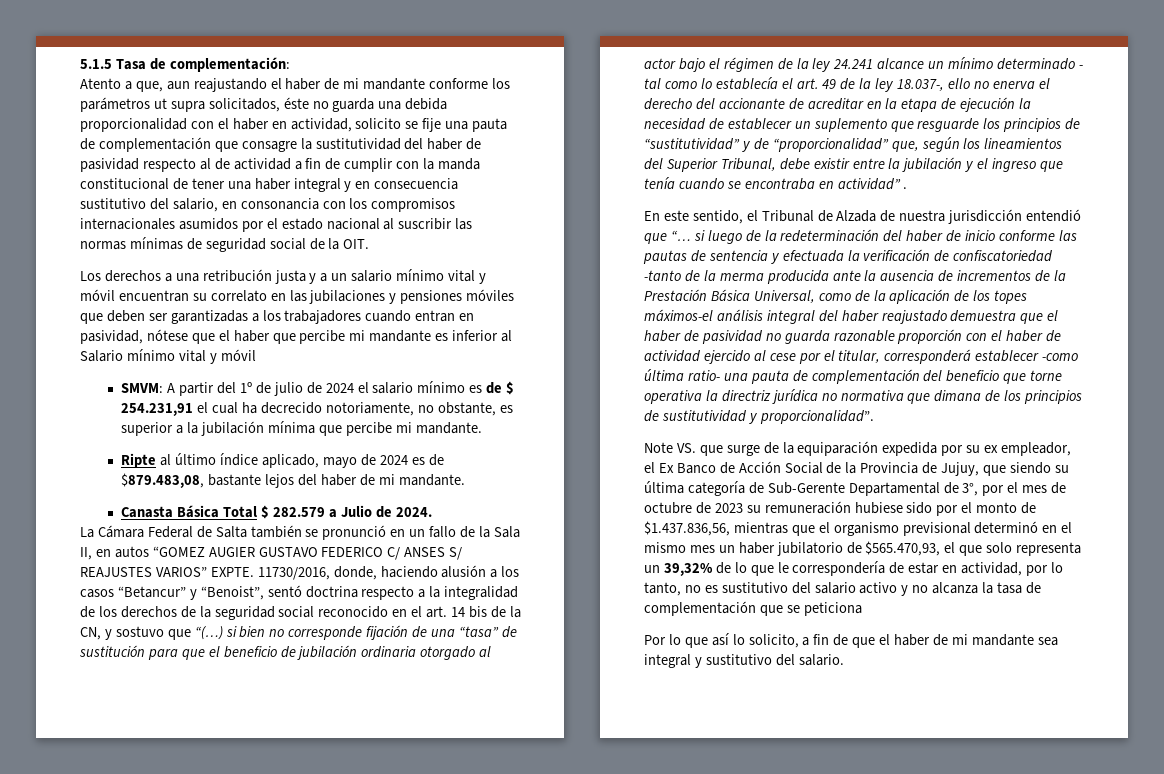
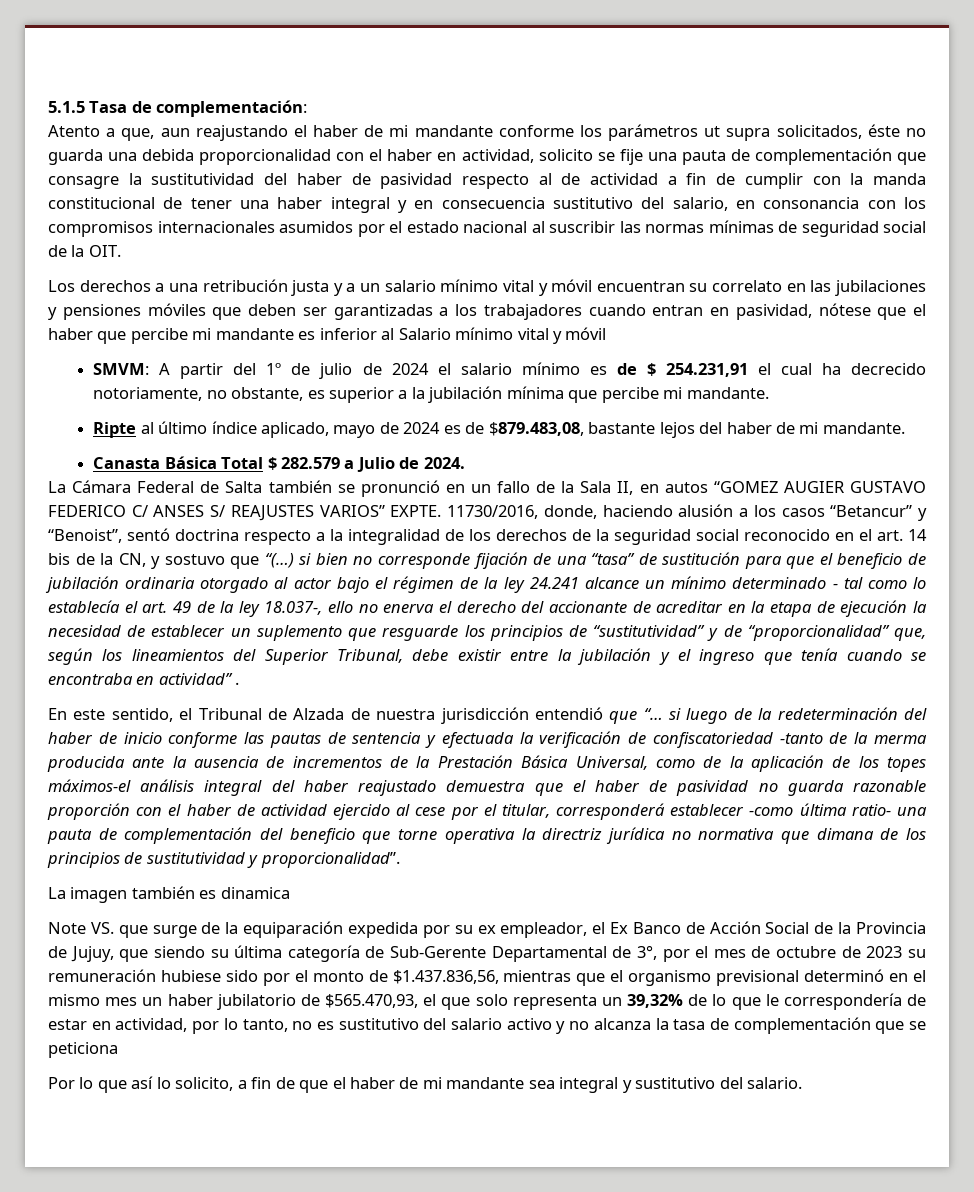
(874, 417) none -> [48,886,290,903] // La imagen también es dinamica

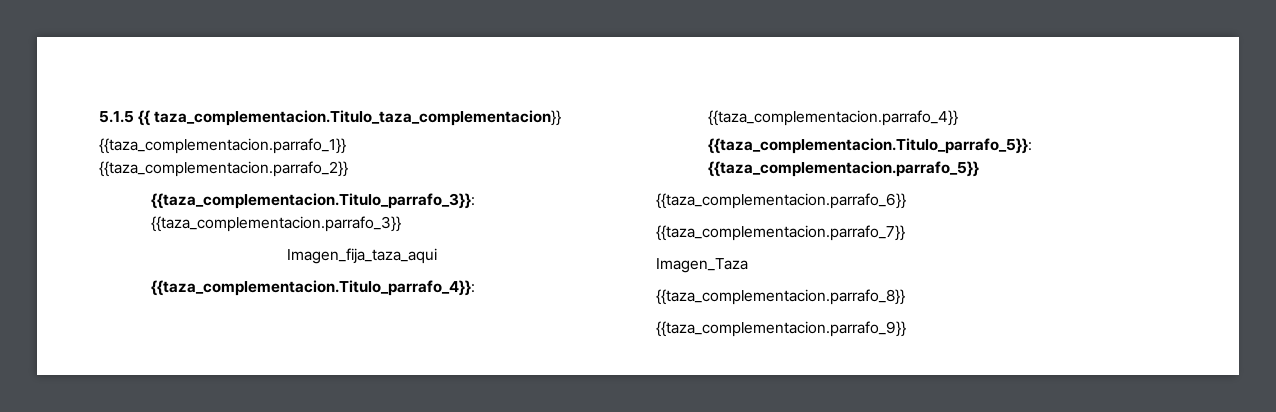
[89,100,308,117] [48,124,926,141] [48,148,926,165] [48,173,927,189] [48,197,927,213] [48,220,926,237] [48,245,121,257] [48,279,927,296] [48,303,926,320] [48,327,607,344] [93,362,926,379] [93,386,769,403] [93,421,905,438] [93,456,465,472] [48,480,926,497] [48,504,928,521] [48,528,927,545] [48,552,926,569] [45,576,926,593] [48,600,927,617] [48,625,926,641] [48,648,926,665] [48,673,240,685] [48,707,928,724] [48,731,927,748] [47,755,927,772] [48,779,926,796] [47,803,927,820] [47,827,926,844] [47,852,400,868] [48,886,290,903] [48,921,927,938] [48,945,927,962] [48,969,927,986] [48,993,926,1010] [48,1017,927,1034] [48,1042,118,1058] [48,1076,803,1093] Tasa de complementación: // Atento a que, aun reajustando el haber de mi mandante conforme los parámetros ut supra solicitados, éste no guarda una debida proporcionalidad con el haber en actividad, solicito se fije una pauta de complementación que consagre la sustitutividad del haber de pasividad respecto al de actividad a fin de cumplir con la manda constitucional de tener una haber integral y en consecuencia sustitutivo del salario, en consonancia con los compromisos internacionales asumidos por el estado nacional al suscribir las normas mínimas de seguridad social de la OIT. // Los derechos a una retribución justa y a un salario mínimo vital y móvil encuentran su correlato en las jubilaciones y pensiones móviles que deben ser garantizadas a los trabajadores cuando entran en pasividad, nótese que el haber que percibe mi mandante es inferior al Salario mínimo vital y móvil // SMVM: A partir del 1º de julio de 2024 el salario mínimo es de $ 254.231,91 el cual ha decrecido notoriamente, no obstante, es superior a la jubilación mínima que percibe mi mandante. // Ripte al último índice aplicado, mayo de 2024 es de $879.483,08, bastante lejos del haber de mi mandante. // Canasta Básica Total $ 282.579 a Julio de 2024. // La Cámara Federal de Salta también se pronunció en un fallo de la Sala II, en autos “GOMEZ AUGIER GUSTAVO FEDERICO C/ ANSES S/ REAJUSTES VARIOS” EXPTE. 11730/2016, donde, haciendo alusión a los casos “Betancur” y “Benoist”, sentó doctrina respecto a la integralidad de los derechos de la seguridad social reconocido en el art. 14 bis de la CN, y sostuvo que “(…) si bien no corresponde fijación de una “tasa” de sustitución para que el beneficio de jubilación ordinaria otorgado al actor bajo el régimen de la ley 24.241 alcance un mínimo determinado - tal como lo establecía el art. 49 de la ley 18.037-, ello no enerva el derecho del accionante de acreditar en la etapa de ejecución la necesidad de establecer un suplemento que resguarde los principios de “sustitutividad” y de “proporcionalidad” que, según los lineamientos del Superior Tribunal, debe existir entre la jubilación y el ingreso que tenía cuando se encontraba en actividad” . // En este sentido, el Tribunal de Alzada de nuestra jurisdicción entendió que “… si luego de la redeterminación del haber de inicio conforme las pautas de sentencia y efectuada la verificación de confiscatoriedad -tanto de la merma producida ante la ausencia de incrementos de la Prestación Básica Universal, como de la aplicación de los topes máximos-el análisis integral del haber reajustado demuestra que el haber de pasividad no guarda razonable proporción con el haber de actividad ejercido al cese por el titular, corresponderá establecer -como última ratio- una pauta de complementación del beneficio que torne operativa la directriz jurídica no normativa que dimana de los principios de sustitutividad y proporcionalidad”. // La imagen también es dinamica // Note VS. que surge de la equiparación expedida por su ex empleador, el Ex Banco de Acción Social de la Provincia de Jujuy, que siendo su última categoría de Sub-Gerente Departamental de 3°, por el mes de octubre de 2023 su remuneración hubiese sido por el monto de $1.437.836,56, mientras que el organismo previsional determinó en el mismo mes un haber jubilatorio de $565.470,93, el que solo representa un 39,32% de lo que le correspondería de estar en actividad, por lo tanto, no es sustitutivo del salario activo y no alcanza la tasa de complementación que se peticiona // Por lo que así lo solicito, a fin de que el haber de mi mandante sea integral y sustitutivo del salario. -> [138,110,562,126] [99,138,346,154] [99,161,348,177] [151,193,476,209] [151,216,402,232] [286,248,437,264] [151,280,476,296] [708,110,959,126] [708,138,1033,154] [708,161,980,177] [656,193,906,209] [656,225,905,241] [656,258,748,273] [656,289,905,305] [656,321,906,337] {{ taza_complementacion.Titulo_taza_complementacion}} // {{taza_complementacion.parrafo_1}} // {{taza_complementacion.parrafo_2}} // {{taza_complementacion.Titulo_parrafo_3}}: {{taza_complementacion.parrafo_3}} // Imagen_fija_taza_aqui // {{taza_complementacion.Titulo_parrafo_4}}: {{taza_complementacion.parrafo_4}} // {{taza_complementacion.Titulo_parrafo_5}}: {{taza_complementacion.parrafo_5}} // {{taza_complementacion.parrafo_6}} // {{taza_complementacion.parrafo_7}} // Imagen_Taza // {{taza_complementacion.parrafo_8}} // {{taza_complementacion.parrafo_9}}

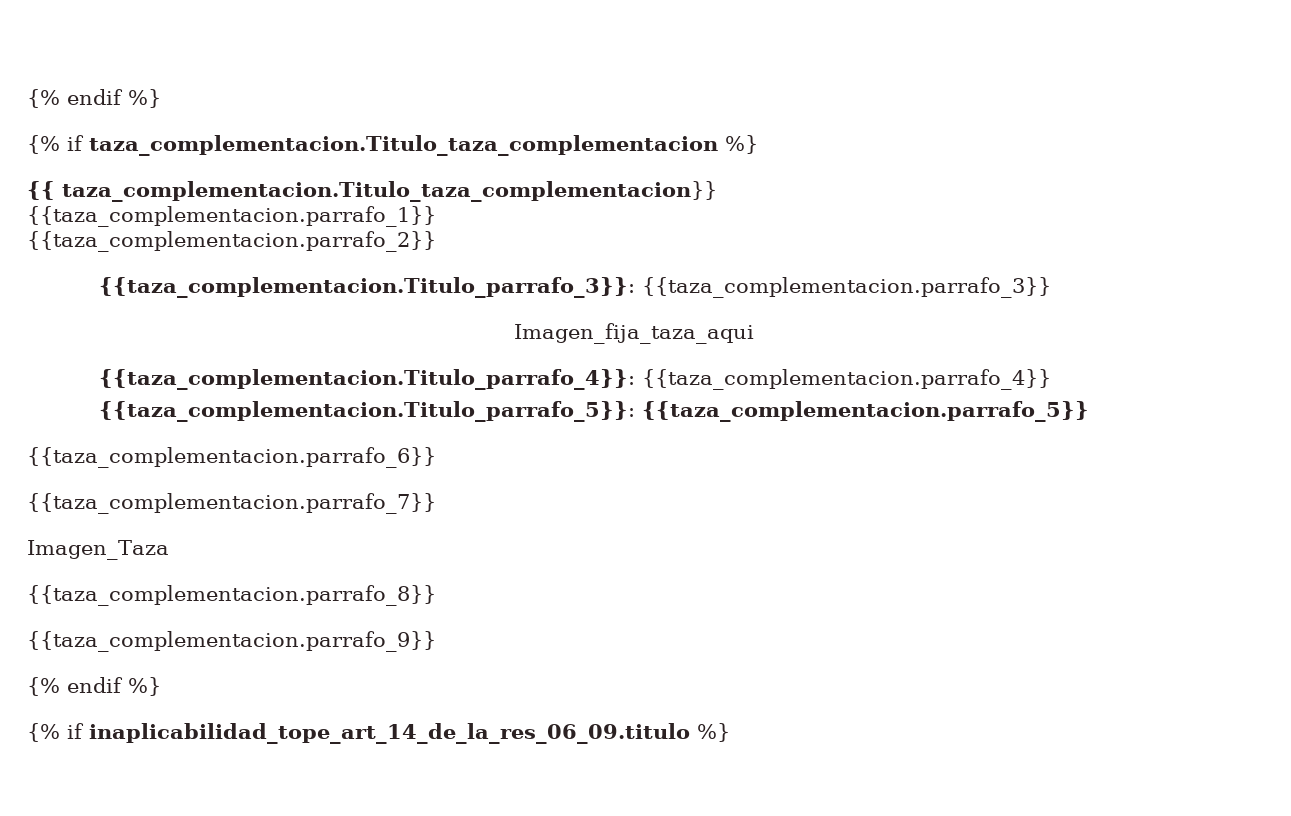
[99,111,134,123] 5.1.5 -> [27,89,161,108] [27,135,758,156] {% endif %} // {% if taza_complementacion.Titulo_taza_complementacion %} //
(906, 329) none -> [27,677,161,696] [27,723,730,744] // {% endif %} // {% if inaplicabilidad_tope_art_14_de_la_res_06_09.titulo %}

